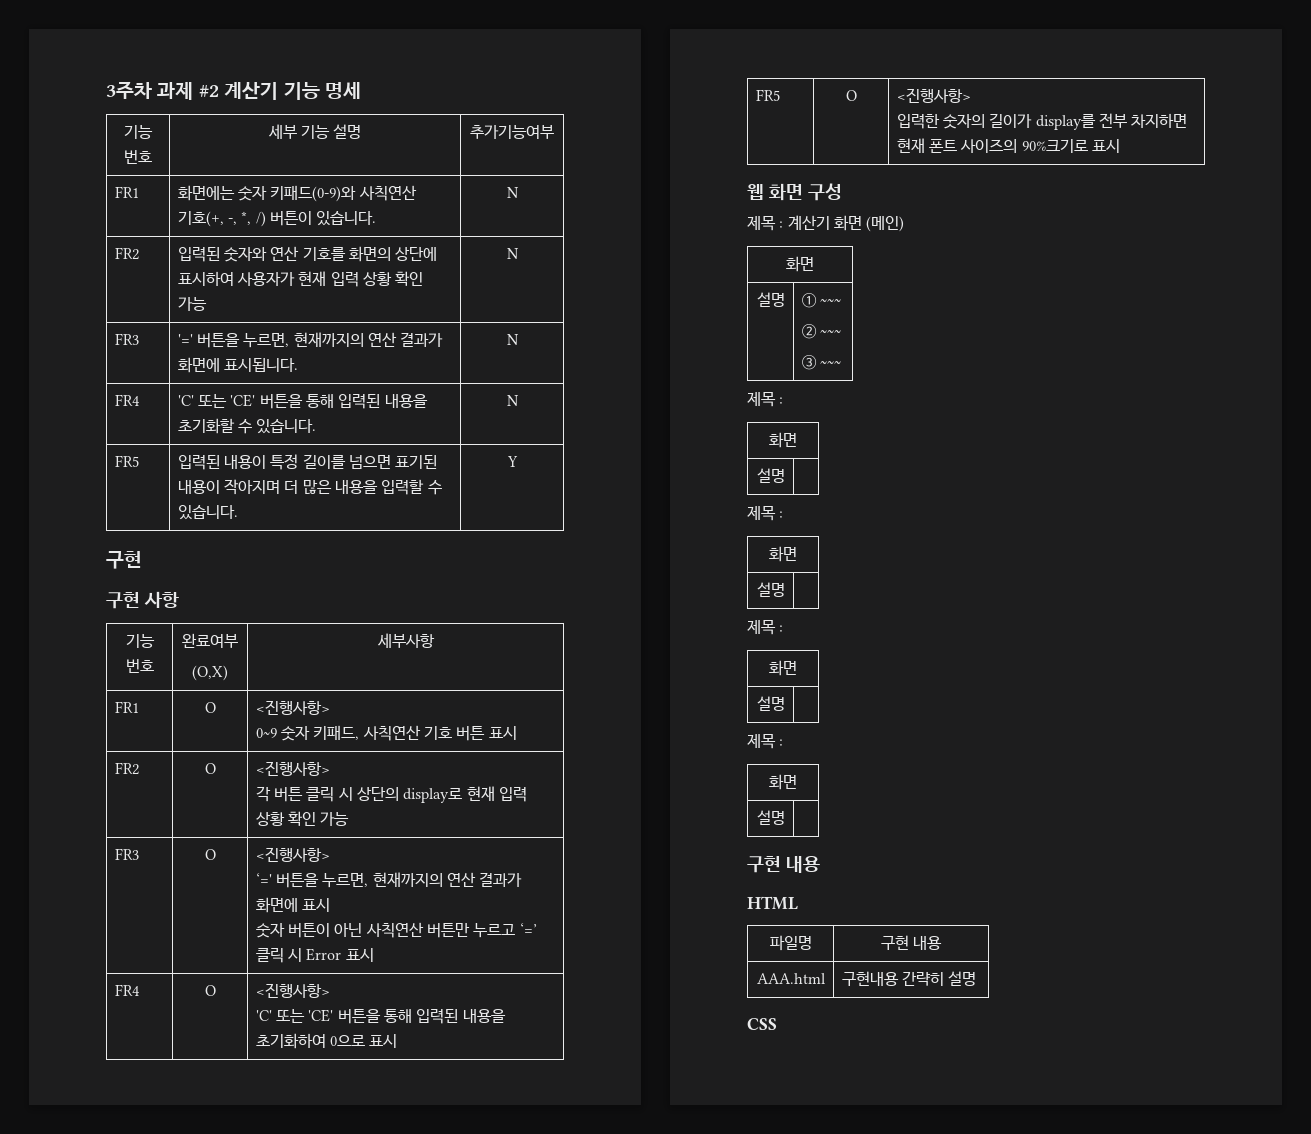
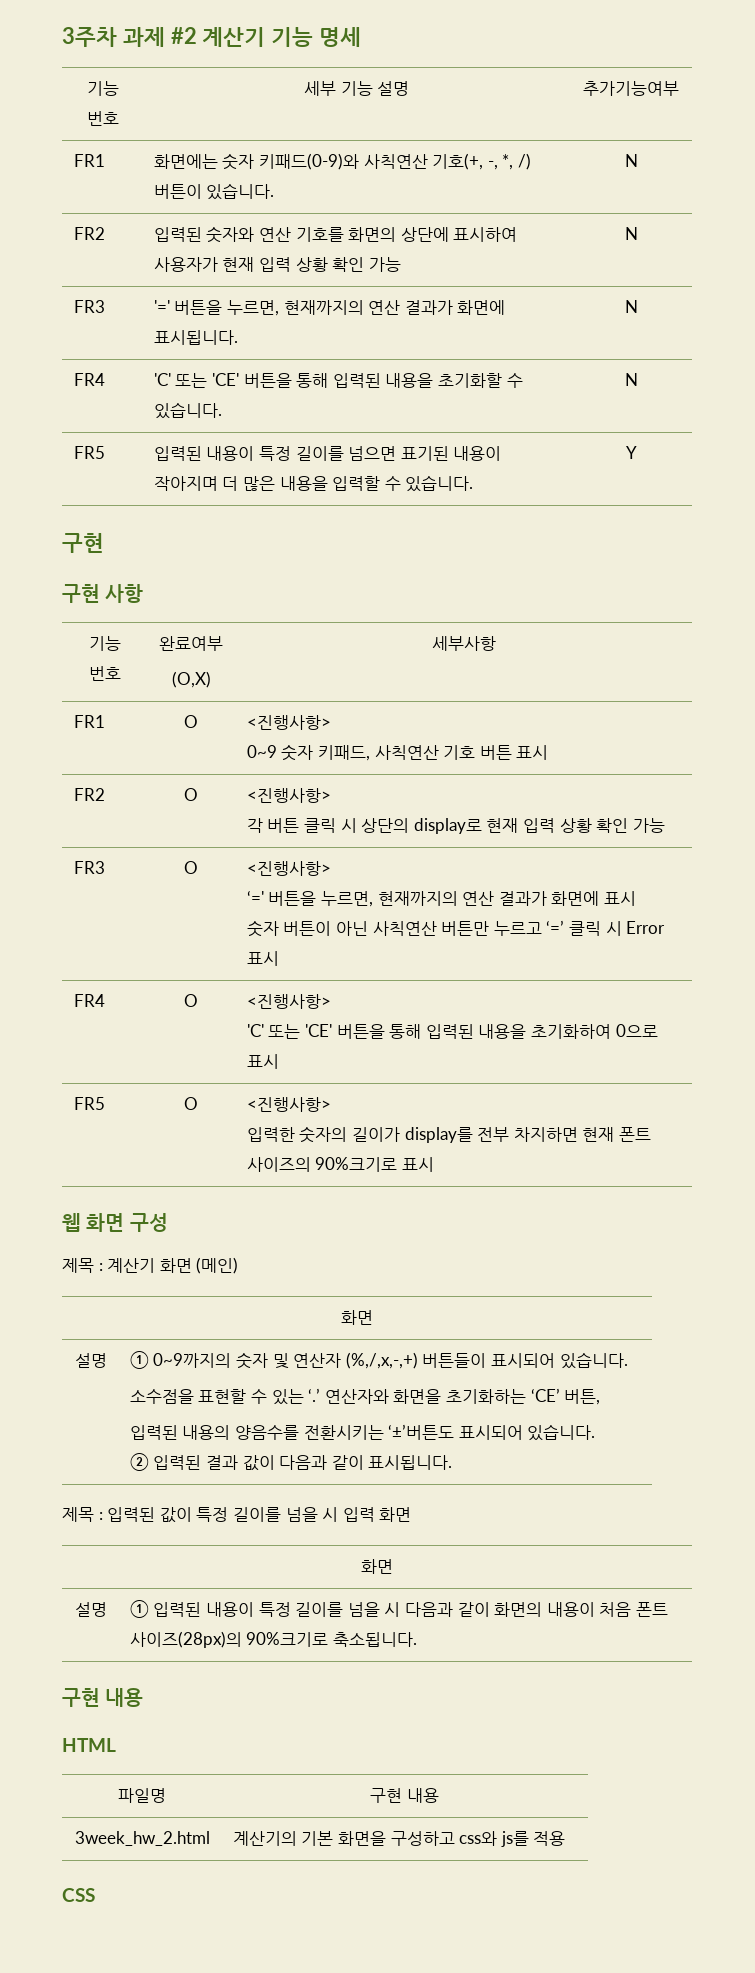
[819,299,841,305] [801,324,841,339] [801,355,841,370] [747,392,784,407] [769,432,797,448] [756,468,785,483] [747,506,784,521] [769,546,797,562] [756,582,785,597] [747,620,784,635] [769,660,797,676] [756,696,785,711] [747,734,784,749] [769,774,797,790] [756,810,785,825] ~~~ // ② ~~~ // ③ ~~~ // 제목 : // 화면 // 설명 | // 제목 : // 화면 // 설명 | // 제목 : // 화면 // 설명 | // 제목 : // 화면 // 설명 | -> [153,1352,628,1369] [129,1388,601,1405] [129,1424,596,1441] [129,1453,453,1471] [62,1507,412,1523] [361,1559,393,1574] [74,1602,107,1617] [129,1600,668,1618] [129,1631,418,1648] 0~9까지의 숫자 및 연산자 (%,/,x,-,+) 버튼들이 표시되어 있습니다. // 소수점을 표현할 수 있는 ‘.’ 연산자와 화면을 초기화하는 ‘CE’ 버튼, // 입력된 내용의 양음수를 전환시키는 ‘±’버튼도 표시되어 있습니다. // ② 입력된 결과 값이 다음과 같이 표시됩니다. // 제목 : 입력된 값이 특정 길이를 넘을 시 입력 화면 // 화면 // 설명 | ① 입력된 내용이 특정 길이를 넘을 시 다음과 같이 화면의 내용이 처음 폰트 사이즈(28px)의 90%크기로 축소됩니다.
[756,973,826,984] [841,971,977,986] AAA.html | 구현내용 간략히 설명 -> [74,1831,210,1846] [232,1831,566,1847] 3week_hw_2.html | 계산기의 기본 화면을 구성하고 css와 js를 적용

